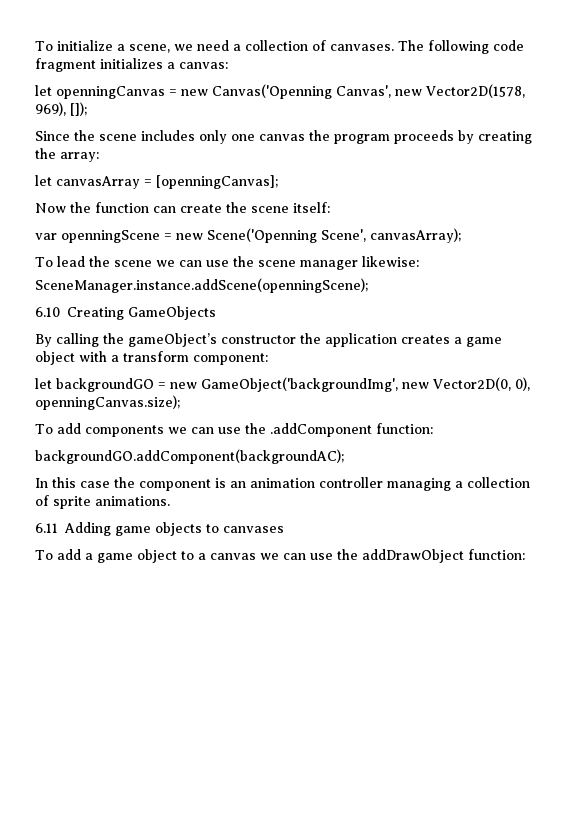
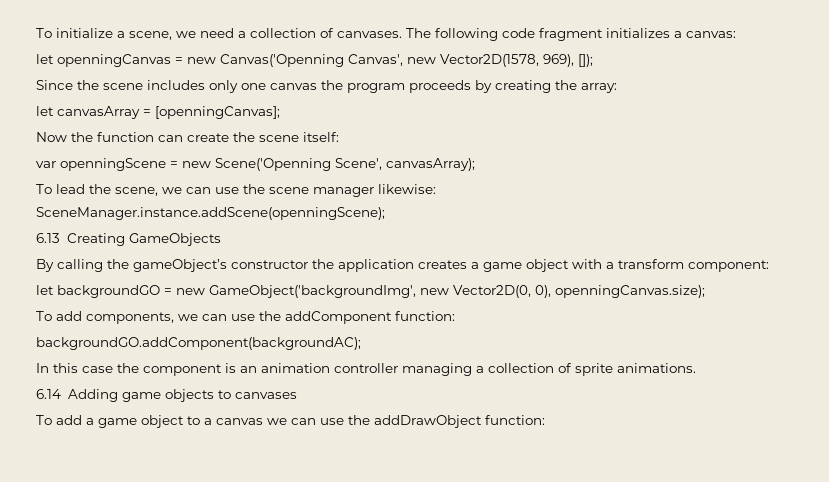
[113,260,152,267] scene -> [115,187,158,196] scene,
[35,307,60,317] 6.10 -> [36,233,60,243] 6.13
[84,423,372,437] components we can use the .addComponent -> [86,311,392,324] components, we can use the addComponent
[35,523,58,533] 6.11 -> [36,389,61,399] 6.14

